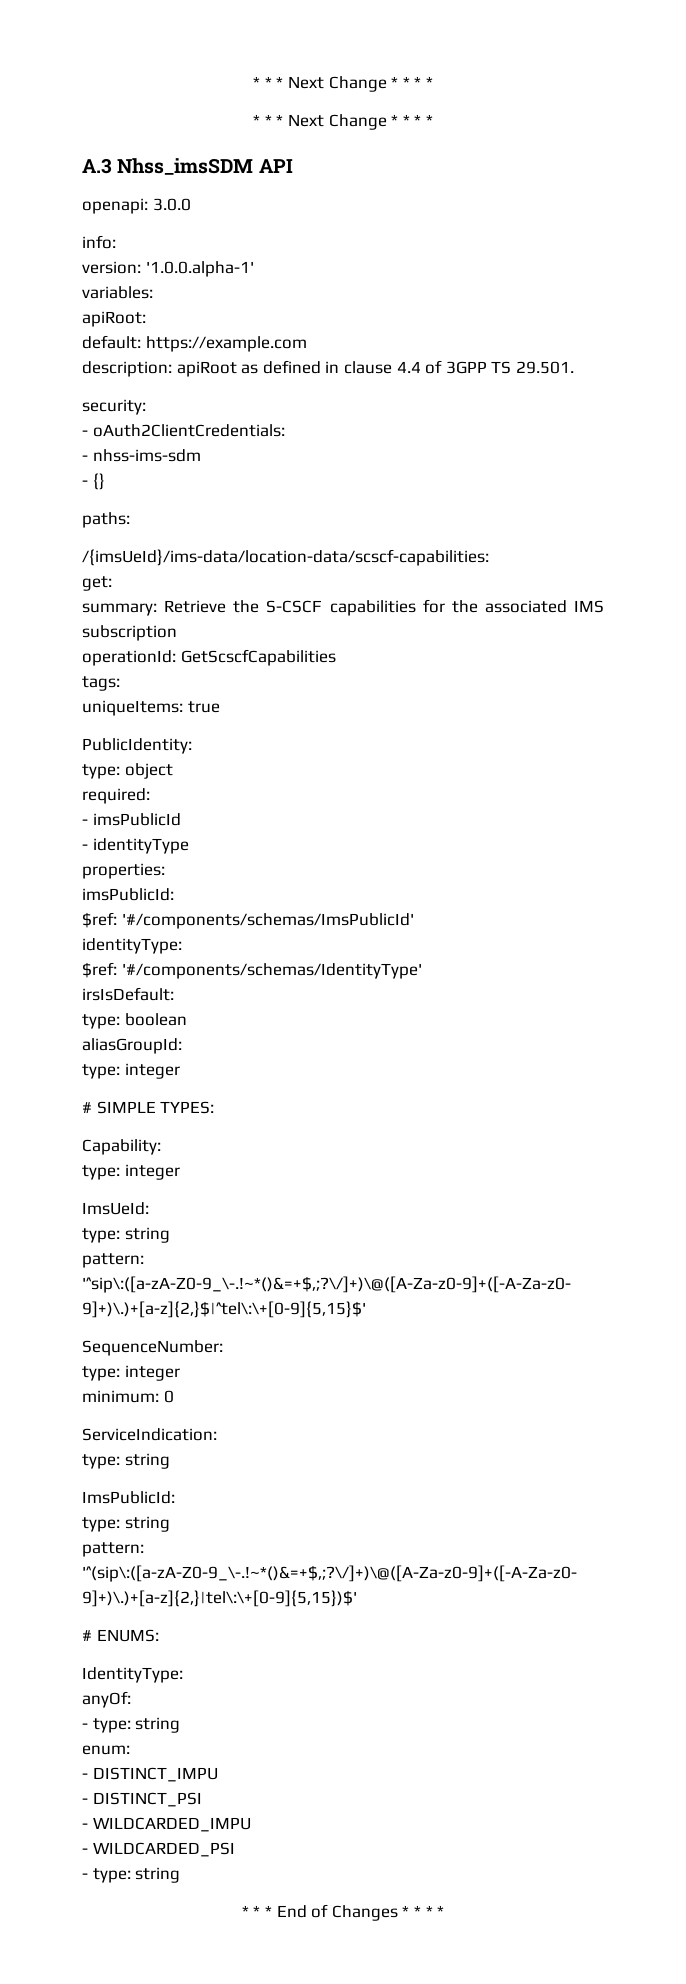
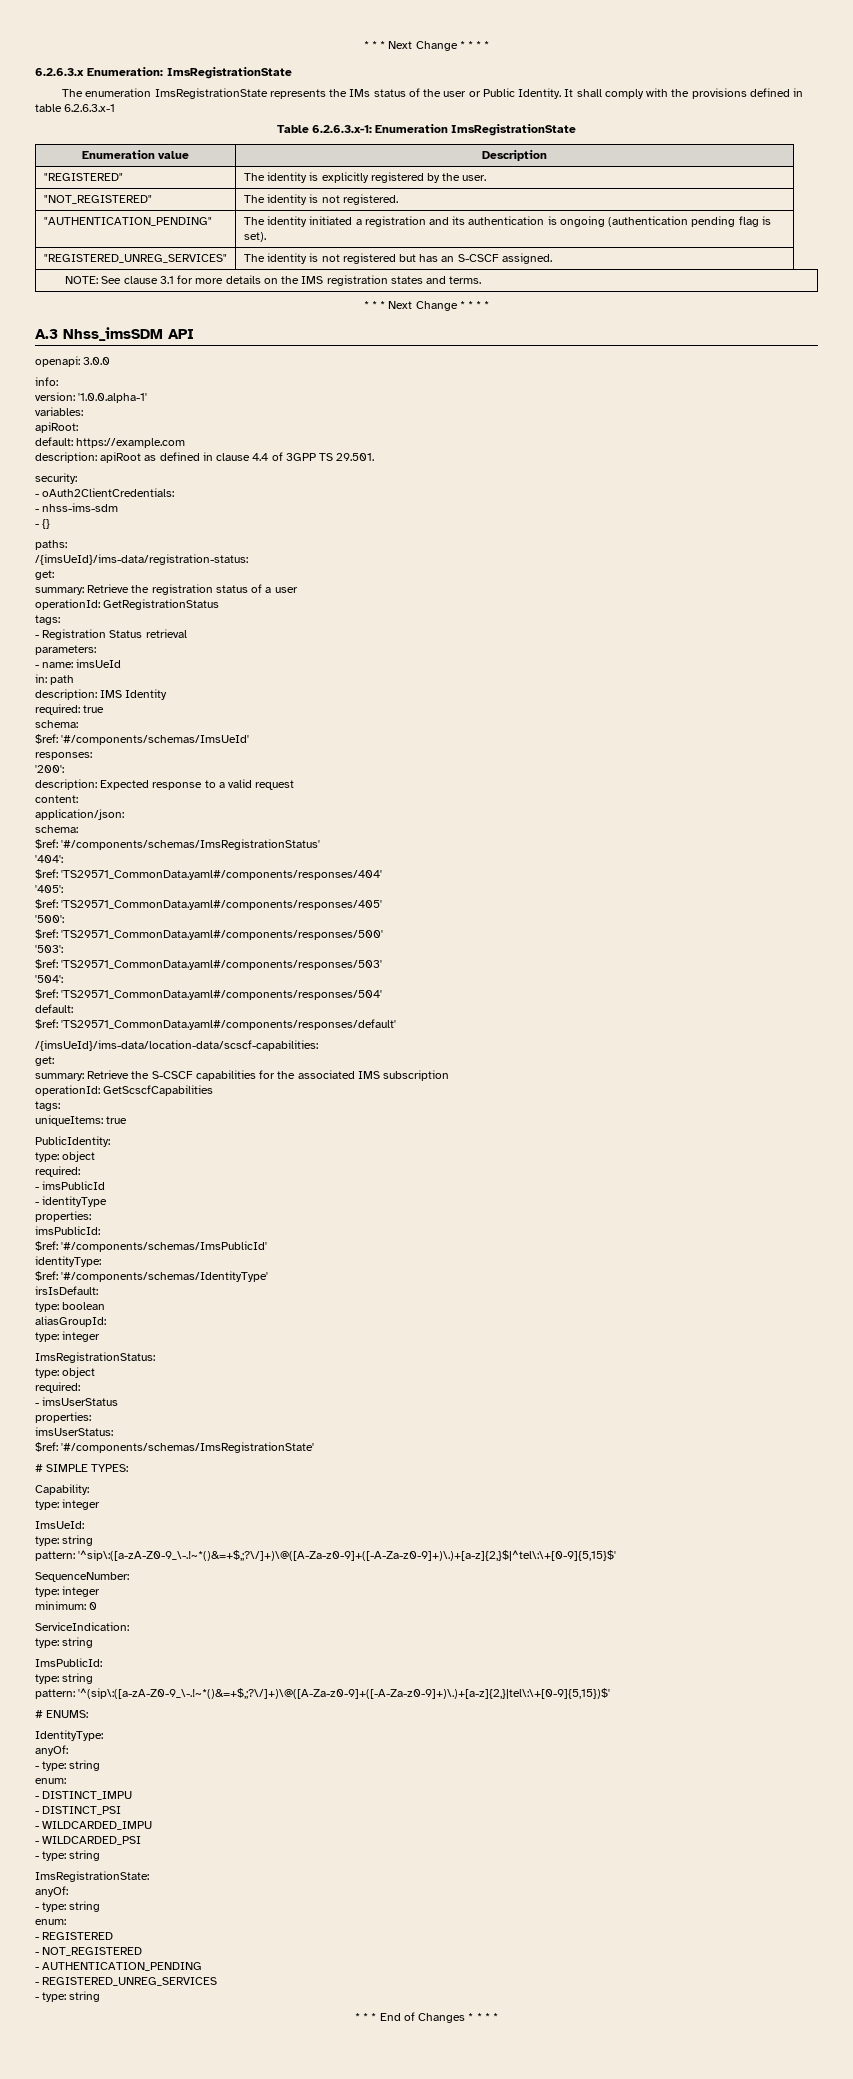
[253,76,433,92] * * * Next Change * * * * -> [363,41,490,51] [35,67,292,79] [62,88,804,99] [35,104,116,112] [276,124,577,136] [81,150,190,159] [482,150,547,161] [43,173,123,181] [243,172,487,183] [43,195,152,204] [243,194,398,205] [43,217,212,226] [243,216,771,227] [243,232,266,242] [43,254,227,263] [243,253,552,264] [65,275,482,286] * * * Next Change * * * * // 6.2.6.3.x Enumeration: ImsRegistrationState // The enumeration ImsRegistrationState represents the IMs status of the user or Public Identity. It shall comply with the provisions defined in table 6.2.6.3.x-1 // Table 6.2.6.3.x-1: Enumeration ImsRegistrationState // Enumeration value | Description // "REGISTERED" | The identity is explicitly registered by the user. // "NOT_REGISTERED" | The identity is not registered. // "AUTHENTICATION_PENDING" | The identity initiated a registration and its authentication is ongoing (authentication pending flag is set). // "REGISTERED_UNREG_SERVICES" | The identity is not registered but has an S-CSCF assigned. // NOTE: See clause 3.1 for more details on the IMS registration states and terms.
(130, 520) none -> [35,554,248,565] [35,570,54,580] [35,584,298,595] [35,599,220,610] [35,615,60,625] [35,629,187,640] [35,645,96,655] [35,659,122,668] [35,674,75,685] [35,689,168,700] [35,704,105,715] [35,720,78,728] [35,734,250,745] [35,752,92,760] [35,765,64,773] [35,779,295,790] [35,795,78,803] [35,809,124,820] [35,825,78,833] [35,839,321,850] [35,855,63,863] [35,869,383,880] [35,885,63,893] [35,899,383,910] [35,915,64,923] [35,929,384,940] [35,945,63,953] [35,959,383,970] [35,975,63,983] [35,989,383,1000] [35,1004,73,1013] [35,1019,397,1030] // /{imsUeId}/ims-data/registration-status: // get: // summary: Retrieve the registration status of a user // operationId: GetRegistrationStatus // tags: // - Registration Status retrieval // parameters: // - name: imsUeId // in: path // description: IMS Identity // required: true // schema: // $ref: '#/components/schemas/ImsUeId' // responses: // '200': // description: Expected response to a valid request // content: // application/json: // schema: // $ref: '#/components/schemas/ImsRegistrationStatus' // '404': // $ref: 'TS29571_CommonData.yaml#/components/responses/404' // '405': // $ref: 'TS29571_CommonData.yaml#/components/responses/405' // '500': // $ref: 'TS29571_CommonData.yaml#/components/responses/500' // '503': // $ref: 'TS29571_CommonData.yaml#/components/responses/503' // '504': // $ref: 'TS29571_CommonData.yaml#/components/responses/504' // default: // $ref: 'TS29571_CommonData.yaml#/components/responses/default'
(180, 1071) none -> [35,1352,155,1363] [35,1367,96,1378] [35,1382,80,1393] [35,1397,119,1406] [35,1412,91,1423] [35,1427,113,1436] [35,1442,315,1453] // ImsRegistrationStatus: // type: object // required: // - imsUserStatus // properties: // imsUserStatus: // $ref: '#/components/schemas/ImsRegistrationState'
(181, 1875) none -> [35,1871,149,1882] [35,1886,68,1897] [35,1901,101,1912] [35,1919,66,1925] [35,1932,114,1940] [35,1947,143,1956] [35,1962,203,1971] [35,1977,218,1986] [35,1991,101,2002] // ImsRegistrationState: // anyOf: // - type: string // enum: // - REGISTERED // - NOT_REGISTERED // - AUTHENTICATION_PENDING // - REGISTERED_UNREG_SERVICES // - type: string

